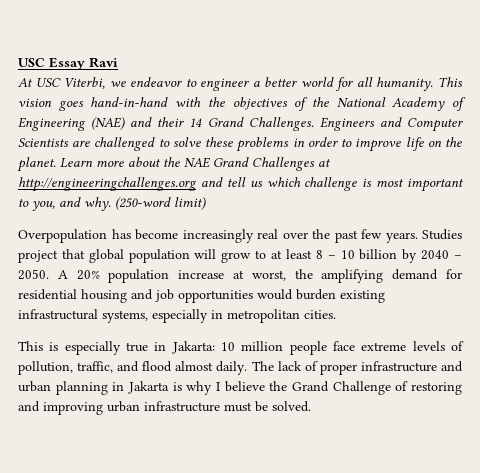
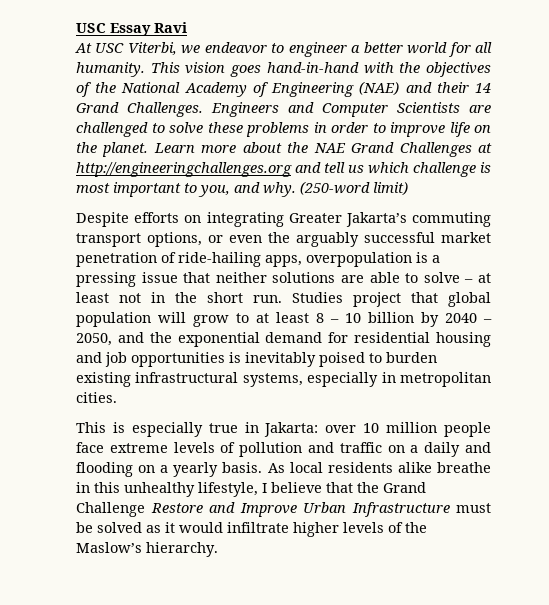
[18,229,418,243] Overpopulation has become increasingly real over the past few years. -> [76,212,491,227] [76,232,491,247] [76,252,440,267] [76,272,492,287] [76,292,282,303] Despite efforts on integrating Greater Jakarta’s commuting transport options, or even the arguably successful market penetration of ride-hailing apps, overpopulation is a pressing issue that neither solutions are able to solve – at least not in the short run.
[18,269,384,283] 2050. A 20% population increase at worst, the amplifying -> [76,332,260,347] 2050, and the exponential
[257,289,293,300] would -> [229,352,382,367] is inevitably poised to
(215, 347) none -> [325,425,357,433] over
[18,361,463,375] [18,381,213,395] pollution, traffic, and flood almost daily. The lack of proper infrastructure and urban planning in Jakarta is why -> [239,442,492,457] [76,462,491,477] [76,482,258,497] pollution and traffic on a daily and flooding on a yearly basis. As local residents alike breathe in this unhealthy lifestyle,
(265, 386) none -> [326,482,353,493] that
[395,381,462,395] [18,401,311,415] of restoring and improving urban infrastructure must be solved. -> [150,502,491,517] [76,522,427,537] [76,542,218,557] Restore and Improve Urban Infrastructure must be solved as it would infiltrate higher levels of the Maslow’s hierarchy.

